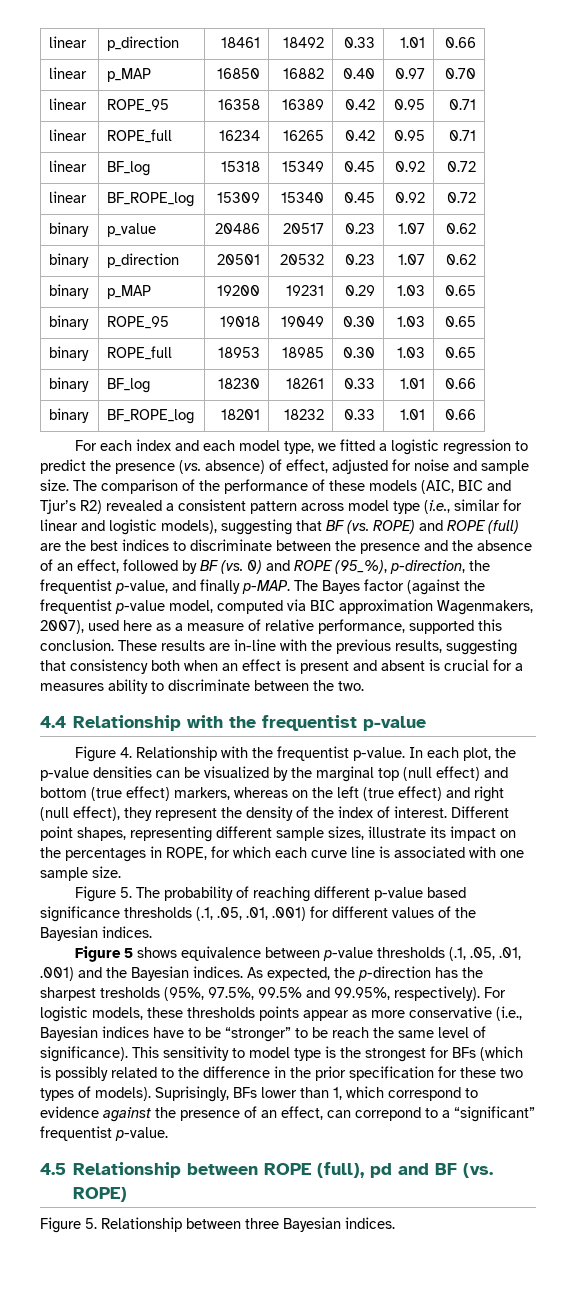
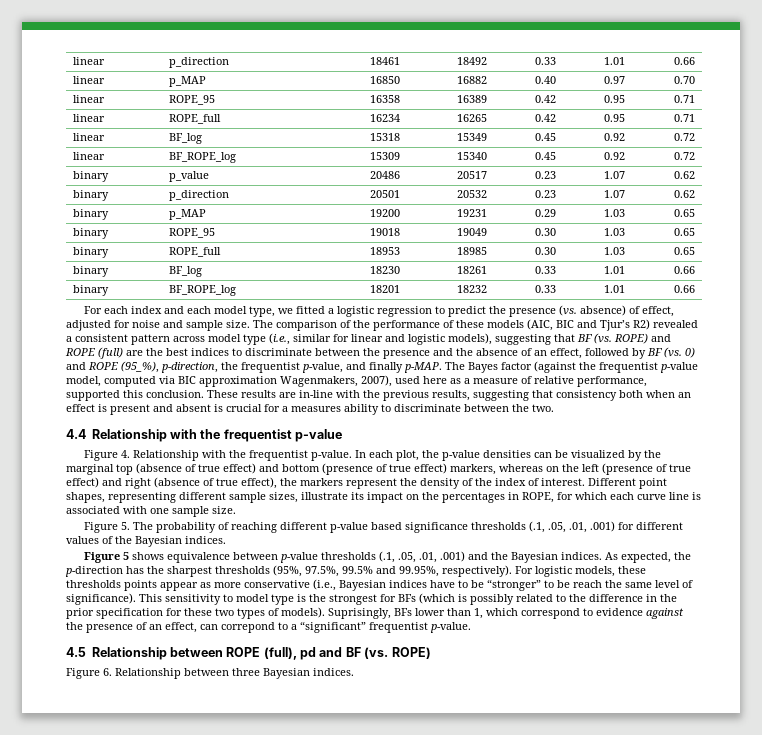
[403,766,508,781] [40,787,122,801] (null effect) and bottom (true -> [136,463,411,475] (absence of true effect) and bottom (presence of true
[363,786,504,802] [40,806,152,821] (true effect) and right (null effect), they -> [602,463,691,475] [66,477,343,489] (presence of true effect) and right (absence of true effect), the markers
[100,987,160,998] tresholds -> [215,566,270,574] thresholds
[85,1218,97,1229] 5. -> [103,668,112,676] 6.

